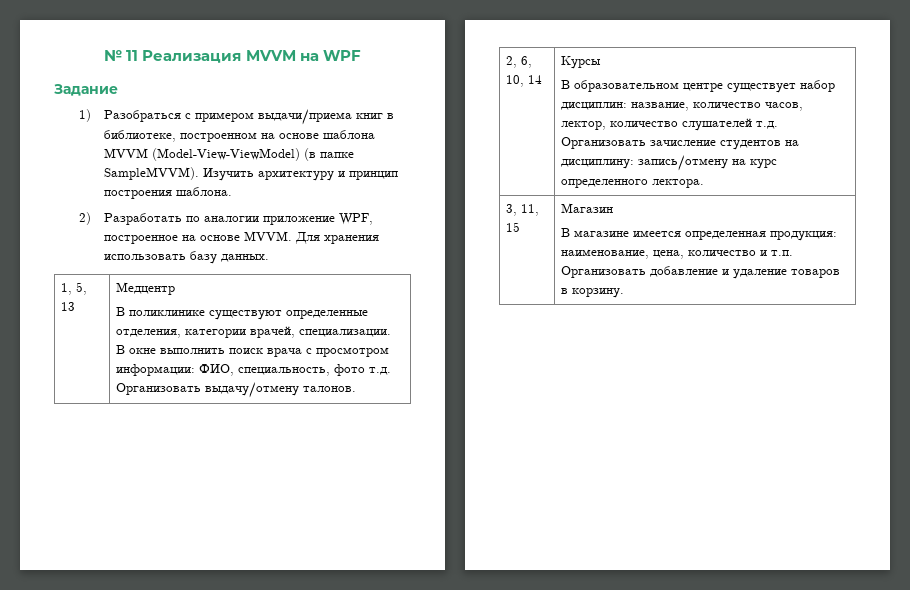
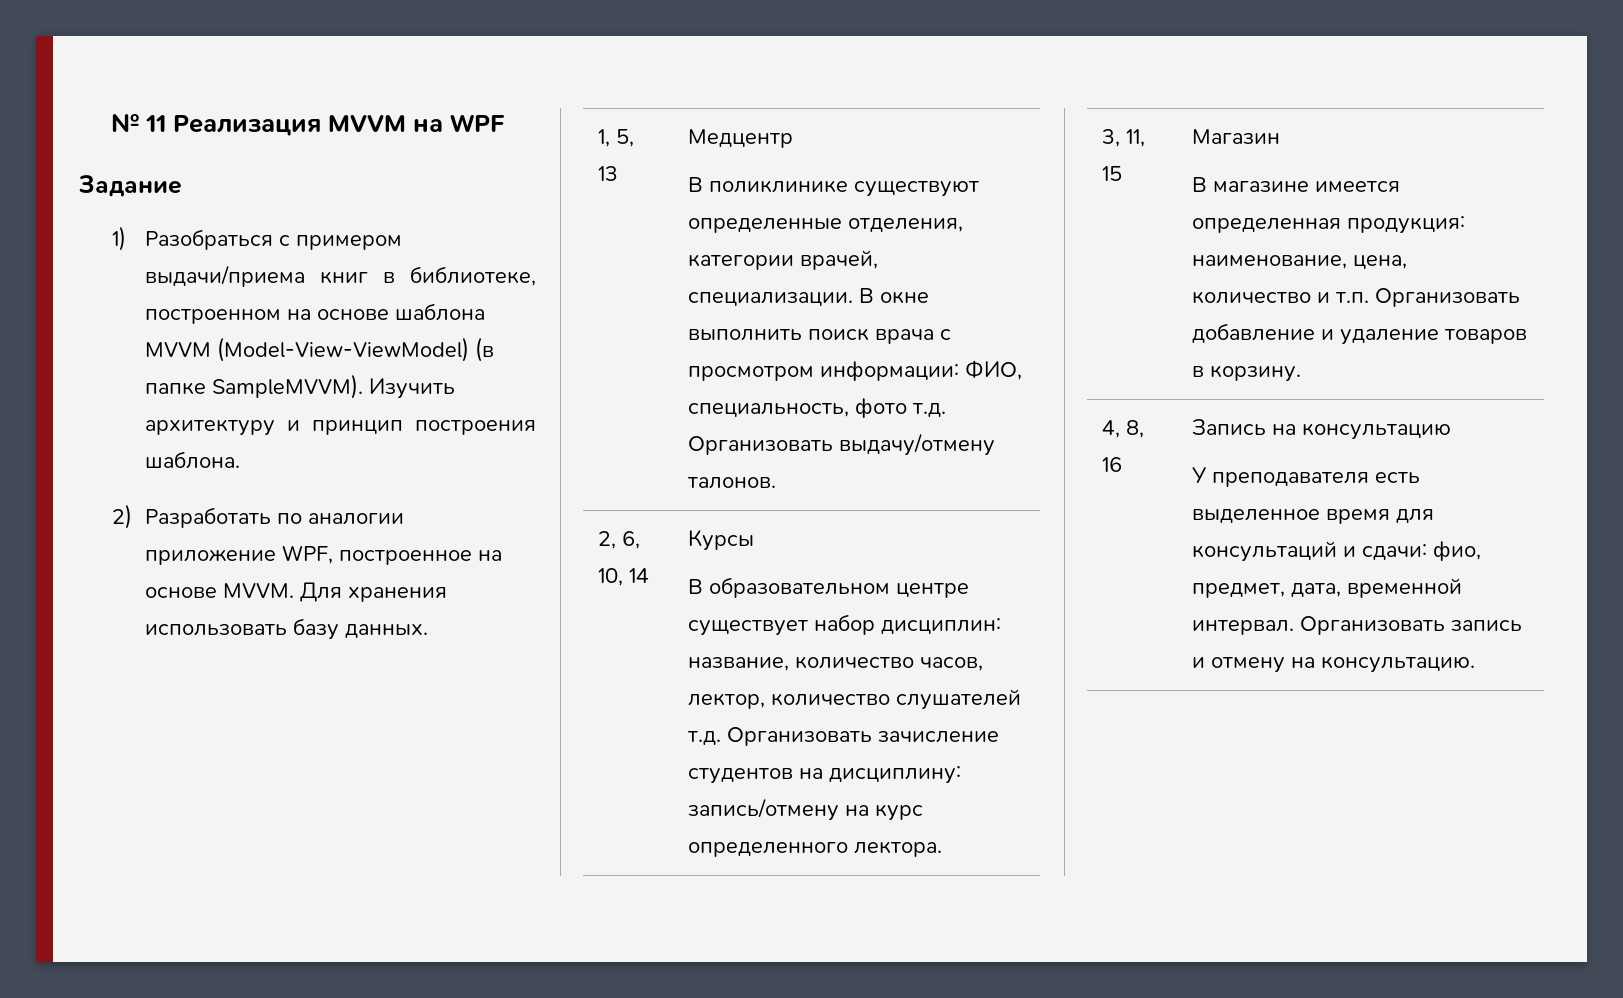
(625, 293) none -> [1101,420,1144,438] [1101,457,1122,472] [1191,419,1451,440] [1191,467,1420,487] [1191,509,1434,524] [1191,541,1481,562] [1191,578,1462,598] [1191,616,1522,635] [1191,656,1475,673] // 4, 8, 16 | Запись на консультацию // У преподавателя есть выделенное время для консультаций и сдачи: фио, предмет, дата, временной интервал. Организовать запись и отмену на консультацию.

